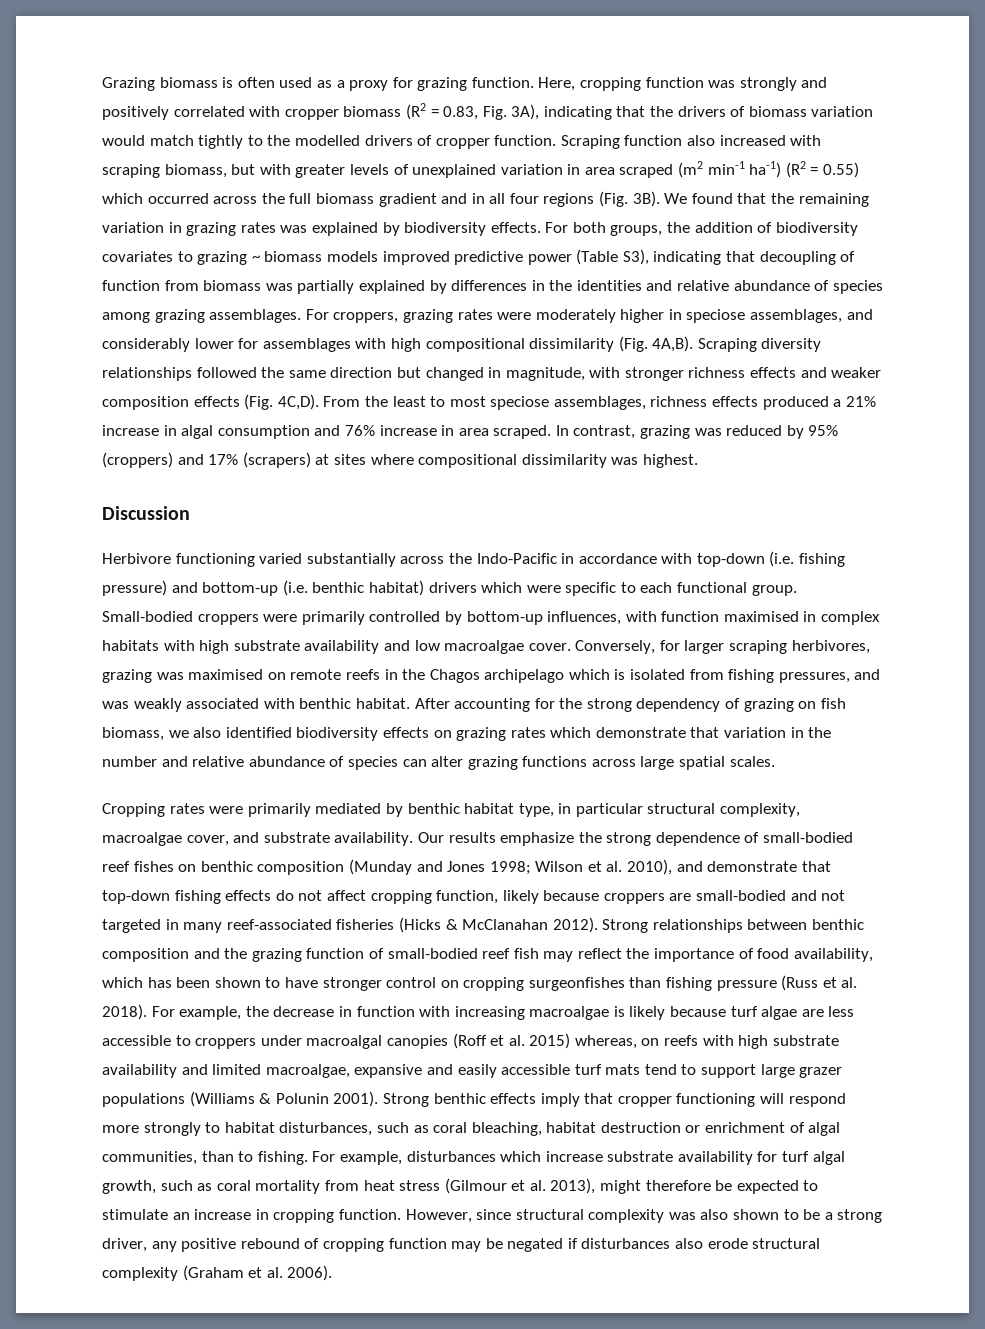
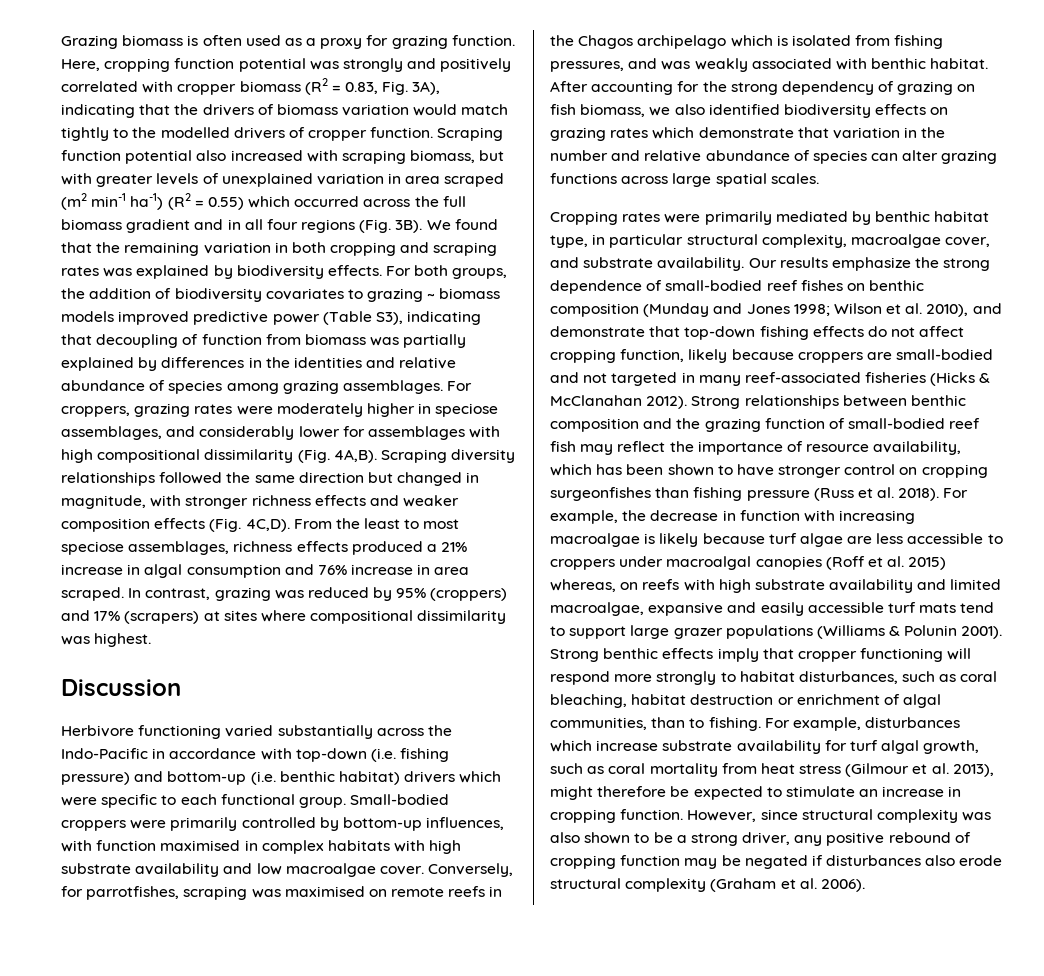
(704, 82) none -> [238,58,306,72] potential
(683, 140) none -> [125,150,193,164] potential
[186,222,237,236] grazing -> [291,242,498,256] both cropping and scraping
[684,640,870,654] [102,669,152,683] larger scraping herbivores, grazing -> [86,886,248,900] parrotfishes, scraping
[757,948,790,959] food -> [806,444,870,452] resource

